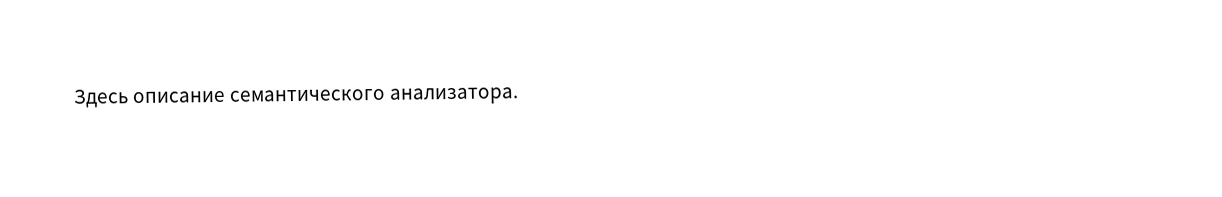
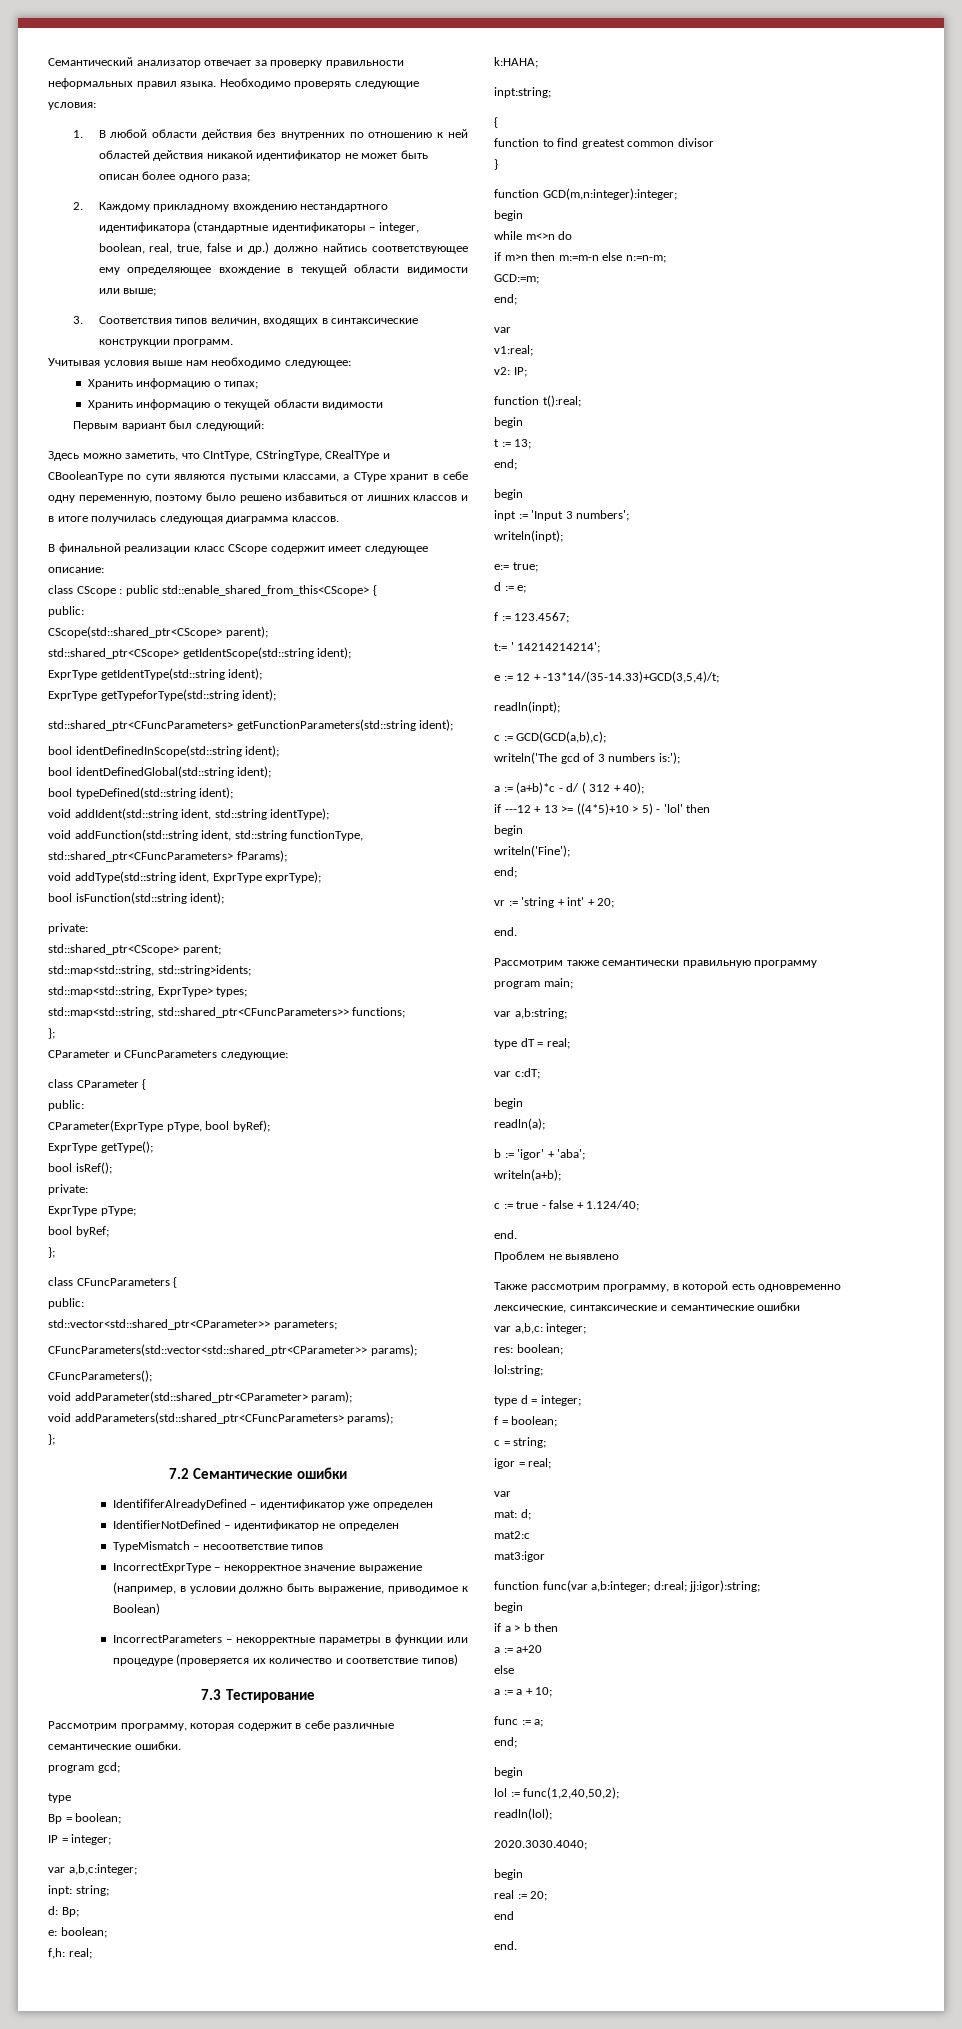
[73,87,520,108] Здесь описание семантического анализатора. -> [48,57,404,68] [48,78,419,89] [48,102,96,110] [73,129,468,140] [98,150,428,161] [98,171,251,182] [73,202,389,212] [98,221,419,233] [98,242,469,254] [98,264,468,275] [98,288,157,296] [73,316,419,326] [98,339,234,347] [48,357,351,368] [87,378,259,389] [87,399,384,410] [73,420,264,431] [48,450,390,461] [48,471,468,482] [48,492,469,503] [48,516,339,524] [48,543,428,554] [48,567,104,573] [48,585,377,596] [48,606,84,617] [48,626,268,638] [48,647,352,659] [48,668,263,680] [48,689,277,701] [48,719,454,731] [48,745,280,757] [48,766,272,778] [48,787,234,799] [48,808,330,820] [48,829,364,841] [48,850,287,862] [48,871,322,883] [48,892,225,904] [48,923,88,934] [48,944,221,955] [48,965,251,976] [48,986,248,997] [48,1007,406,1018] [48,1028,55,1039] [48,1050,288,1060] [48,1079,147,1090] [48,1100,84,1111] [48,1120,270,1132] [48,1141,153,1153] [48,1162,112,1174] [48,1184,88,1195] [48,1206,136,1216] [48,1226,109,1237] [48,1247,55,1258] [48,1277,178,1288] [48,1298,84,1309] [48,1319,337,1330] [48,1344,417,1356] [48,1370,152,1382] [48,1391,353,1403] [48,1412,394,1424] [48,1434,55,1445] [168,1467,348,1479] [112,1499,433,1510] [112,1520,399,1531] [112,1541,324,1552] [112,1563,422,1573] [112,1582,468,1594] [112,1603,160,1615] [112,1634,468,1645] [112,1654,458,1666] [201,1689,315,1703] [48,1720,395,1731] [48,1741,181,1750] [48,1762,120,1773] [48,1793,71,1803] [48,1813,122,1824] [48,1834,112,1845] [48,1864,137,1875] [48,1885,109,1896] [48,1906,79,1917] [48,1927,107,1938] [48,1948,92,1959] [494,57,538,68] [494,87,551,98] [494,117,498,128] [494,138,714,149] [494,159,498,170] [494,188,677,200] [494,210,523,221] [494,231,573,240] [494,252,666,263] [494,274,539,284] [494,294,517,305] [494,327,511,333] [494,345,533,356] [494,367,527,377] [494,395,581,407] [494,417,523,428] [494,439,532,449] [494,459,517,470] [494,489,523,500] [494,510,630,521] [494,530,563,542] [494,562,538,572] [494,582,527,593] [494,612,570,623] [494,642,601,653] [494,671,720,683] [494,701,560,713] [494,731,607,743] [494,752,680,764] [494,782,645,794] [494,803,711,815] [494,825,523,836] [494,845,570,857] [494,867,517,878] [494,897,615,908] [494,927,517,936] [494,958,818,968] [494,978,573,989] [494,1008,567,1019] [494,1038,570,1049] [494,1068,540,1079] [494,1098,523,1109] [494,1118,545,1130] [494,1149,586,1160] [494,1169,561,1181] [494,1200,640,1211] [494,1230,517,1239] [494,1251,620,1262] [494,1281,842,1292] [494,1302,801,1313] [494,1323,587,1334] [494,1344,563,1355] [494,1365,543,1376] [494,1395,581,1406] [494,1416,558,1427] [494,1437,547,1448] [494,1458,552,1469] [494,1491,511,1497] [494,1509,531,1520] [494,1531,530,1539] [494,1551,545,1562] [494,1580,761,1592] [494,1602,523,1613] [494,1623,559,1632] [494,1645,543,1653] [494,1665,514,1674] [494,1687,553,1697] [494,1716,544,1727] [494,1737,517,1748] [494,1767,523,1778] [494,1787,620,1799] [494,1808,552,1820] [494,1840,587,1850] [494,1869,523,1880] [494,1890,548,1901] [494,1911,514,1920] [494,1941,517,1950] Семантический анализатор отвечает за проверку правильности неформальных правил языка. Необходимо проверять следующие условия: // 1. В любой области действия без внутренних по отношению к ней областей действия никакой идентификатор не может быть описан более одного раза; // 2. Каждому прикладному вхождению нестандартного идентификатора (стандартные идентификаторы – integer, boolean, real, true, false и др.) должно найтись соответствующее ему определяющее вхождение в текущей области видимости или выше; // 3. Соответствия типов величин, входящих в синтаксические конструкции программ. // Учитывая условия выше нам необходимо следующее: // Хранить информацию о типах; // Хранить информацию о текущей области видимости // Первым вариант был следующий: // Здесь можно заметить, что CIntType, CStringType, CRealTYpe и CBooleanType по сути являются пустыми классами, а CType хранит в себе одну переменную, поэтому было решено избавиться от лишних классов и в итоге получилась следующая диаграмма классов. // В финальной реализации класс CScope содержит имеет следующее описание: // class CScope : public std::enable_shared_from_this<CScope> { // public: // CScope(std::shared_ptr<CScope> parent); // std::shared_ptr<CScope> getIdentScope(std::string ident); // ExprType getIdentType(std::string ident); // ExprType getTypeforType(std::string ident); // std::shared_ptr<CFuncParameters> getFunctionParameters(std::string ident); // bool identDefinedInScope(std::string ident); // bool identDefinedGlobal(std::string ident); // bool typeDefined(std::string ident); // void addIdent(std::string ident, std::string identType); // void addFunction(std::string ident, std::string functionType, std::shared_ptr<CFuncParameters> fParams); // void addType(std::string ident, ExprType exprType); // bool isFunction(std::string ident); // private: // std::shared_ptr<CScope> parent; // std::map<std::string, std::string>idents; // std::map<std::string, ExprType> types; // std::map<std::string, std::shared_ptr<CFuncParameters>> functions; // }; // CParameter и CFuncParameters следующие: // class CParameter { // public: // CParameter(ExprType pType, bool byRef); // ExprType getType(); // bool isRef(); // private: // ExprType pType; // bool byRef; // }; // class CFuncParameters { // public: // std::vector<std::shared_ptr<CParameter>> parameters; // CFuncParameters(std::vector<std::shared_ptr<CParameter>> params); // CFuncParameters(); // void addParameter(std::shared_ptr<CParameter> param); // void addParameters(std::shared_ptr<CFuncParameters> params); // }; // 7.2 Семантические ошибки // IdentififerAlreadyDefined – идентификатор уже определен // IdentifierNotDefined – идентификатор не определен // TypeMismatch – несоответствие типов // IncorrectExprType – некорректное значение выражение (например, в условии должно быть выражение, приводимое к Boolean) // IncorrectParameters – некорректные параметры в функции или процедуре (проверяется их количество и соответствие типов) // 7.3 Тестирование // Рассмотрим программу, которая содержит в себе различные семантические ошибки. // program gcd; // type // Bp = boolean; // IP = integer; // var a,b,c:integer; // inpt: string; // d: Bp; // e: boolean; // f,h: real; // k:HAHA; // inpt:string; // { // function to find greatest common divisor // } // function GCD(m,n:integer):integer; // begin // while m<>n do // if m>n then m:=m-n else n:=n-m; // GCD:=m; // end; // var // v1:real; // v2: IP; // function t():real; // begin // t := 13; // end; // begin // inpt := 'Input 3 numbers'; // writeln(inpt); // e:= true; // d := e; // f := 123.4567; // t:= ' 14214214214'; // e := 12 + -13*14/(35-14.33)+GCD(3,5,4)/t; // readln(inpt); // c := GCD(GCD(a,b),c); // writeln('The gcd of 3 numbers is:'); // a := (a+b)*c - d/ ( 312 + 40); // if ---12 + 13 >= ((4*5)+10 > 5) - 'lol' then // begin // writeln('Fine'); // end; // vr := 'string + int' + 20; // end. // Рассмотрим также семантически правильную программу // program main; // var a,b:string; // type dT = real; // var c:dT; // begin // readln(a); // b := 'igor' + 'aba'; // writeln(a+b); // c := true - false + 1.124/40; // end. // Проблем не выявлено // Также рассмотрим программу, в которой есть одновременно лексические, синтаксические и семантические ошибки // var a,b,c: integer; // res: boolean; // lol:string; // type d = integer; // f = boolean; // c = string; // igor = real; // var // mat: d; // mat2:c // mat3:igor // function func(var a,b:integer; d:real; jj:igor):string; // begin // if a > b then // a := a+20 // else // a := a + 10; // func := a; // end; // begin // lol := func(1,2,40,50,2); // readln(lol); // 2020.3030.4040; // begin // real := 20; // end // end.

